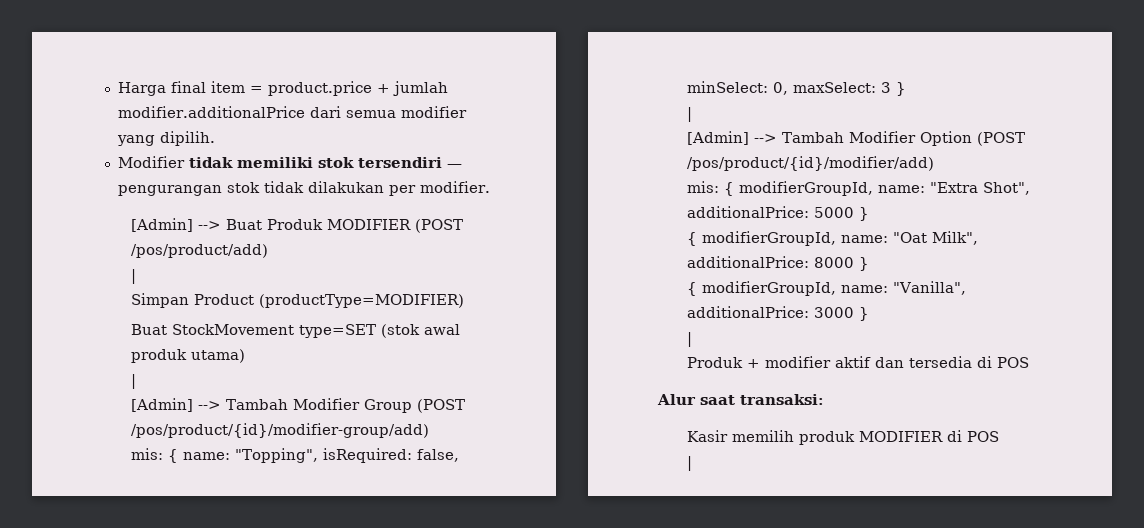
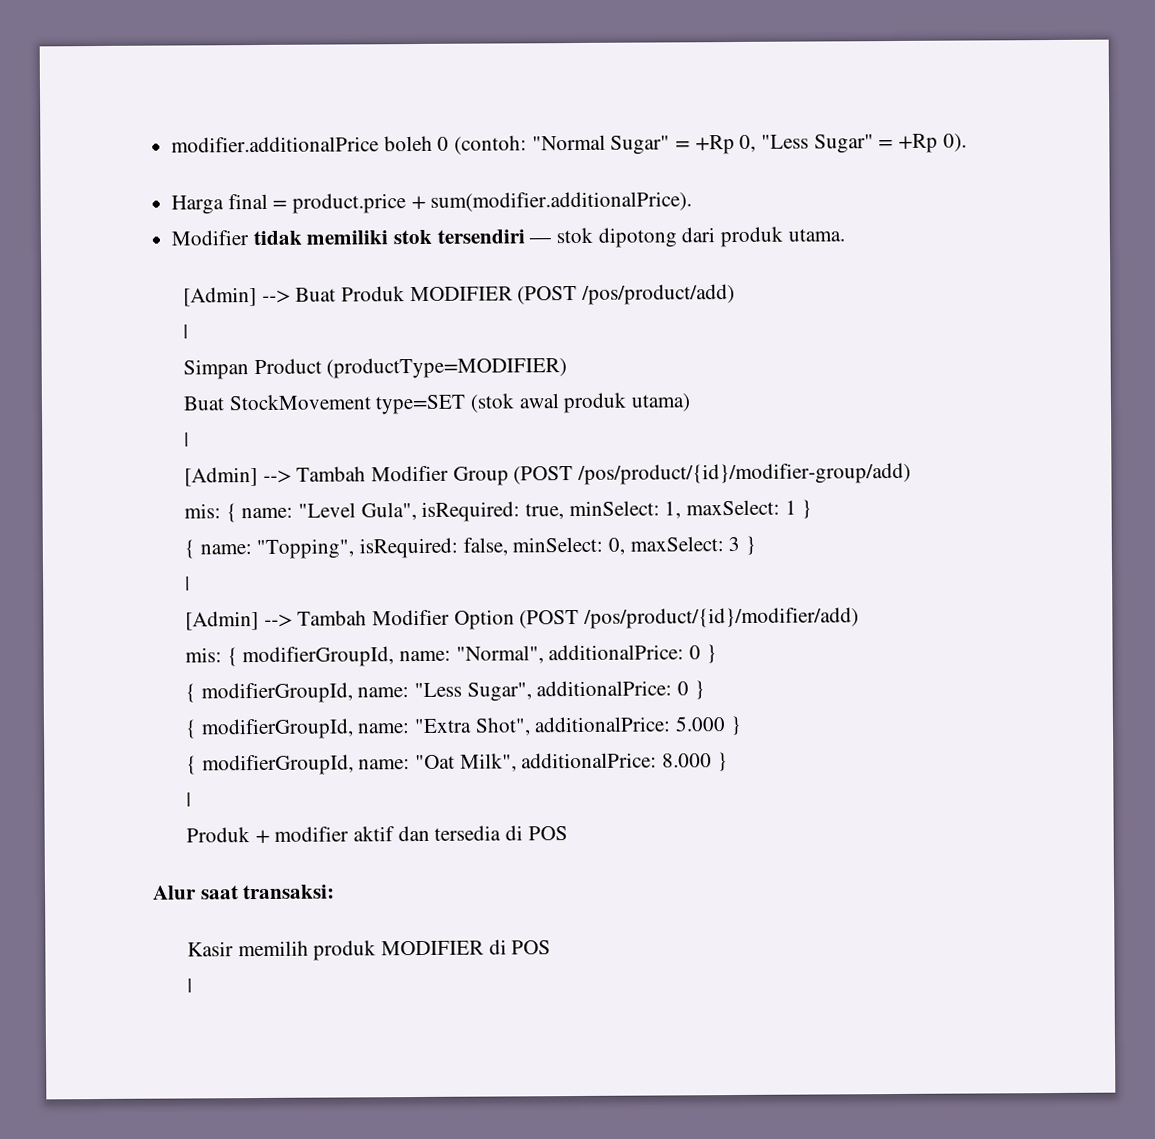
(117, 89) none -> [171,133,967,155] modifier.additionalPrice boleh 0 (contoh: "Normal Sugar" = +Rp 0, "Less Sugar" = +Rp 0). //
[210,81,245,93] item -> (268, 201) none
[392,81,448,96] [117,106,467,118] [116,131,215,146] jumlah modifier.additionalPrice dari semua modifier yang dipilih. -> [430,191,693,212] sum(modifier.additionalPrice).
[117,181,490,196] pengurangan stok tidak dilakukan per modifier. -> [556,226,845,248] stok dipotong dari produk utama.
(230, 456) none -> [297,499,813,522] [183,539,252,559] "Level Gula", isRequired: true, minSelect: 1, maxSelect: 1 } // { name:
(925, 189) none -> [455,644,717,664] [184,680,705,704] [184,718,411,740] "Normal", additionalPrice: 0 } // { modifierGroupId, name: "Less Sugar", additionalPrice: 0 } // { modifierGroupId, name:
[813,207,854,218] 5000 -> [674,716,726,732] 5.000
[813,257,869,271] [686,281,966,296] [686,306,854,318] 8000 } // { modifierGroupId, name: "Vanilla", additionalPrice: 3000 -> [661,753,712,768] 8.000

